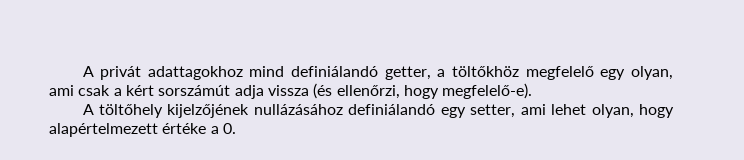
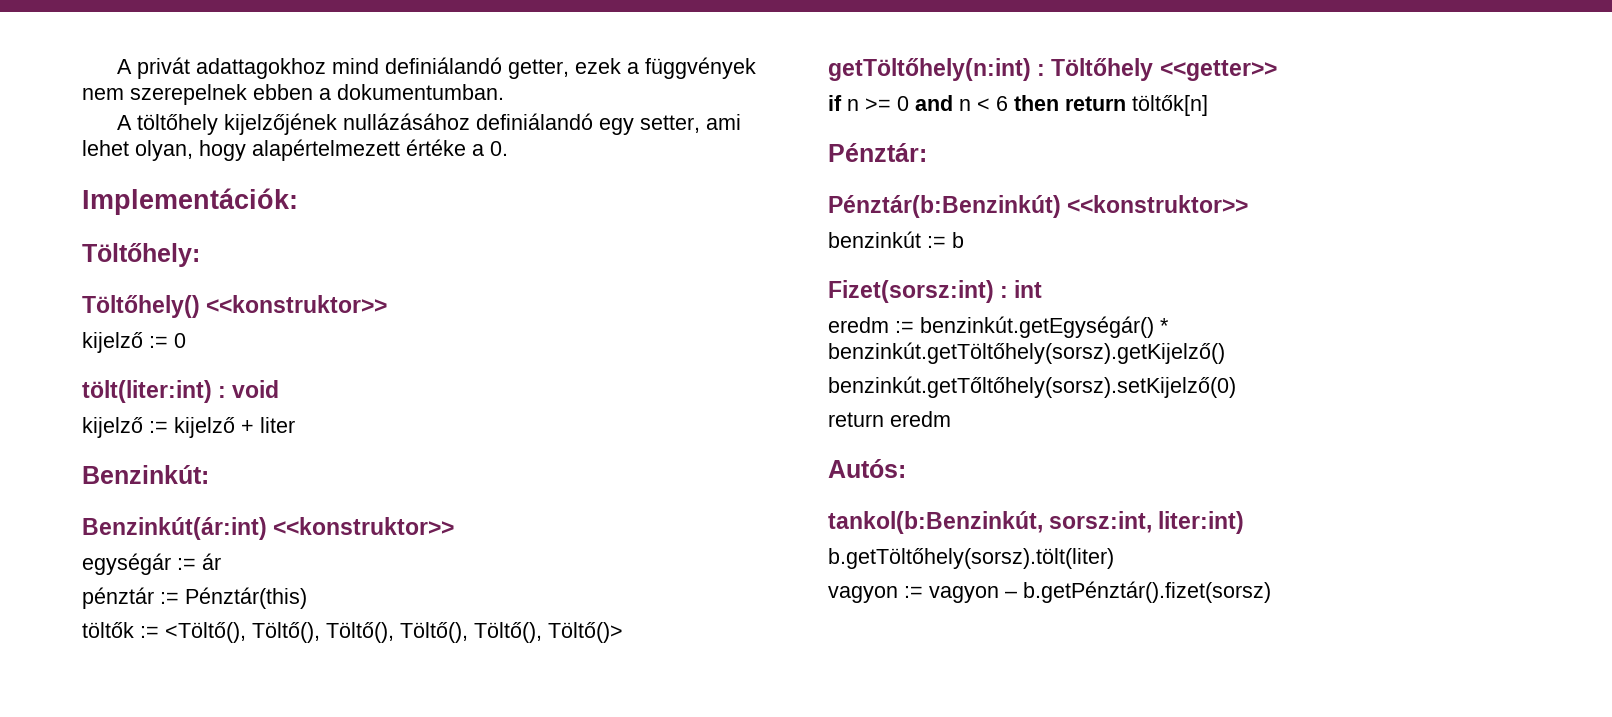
[437,66,673,80] [49,83,533,99] a töltőkhöz megfelelő egy olyan, ami csak a kért sorszámút adja vissza (és ellenőrzi, hogy megfelelő-e). -> [575,57,757,79] [82,84,504,105] ezek a függvények nem szerepelnek ebben a dokumentumban.
(236, 128) none -> [82,188,298,215] [82,243,200,267] [82,295,388,318] [82,332,186,353] [82,380,280,403] [82,417,295,438] [82,465,209,484] [82,517,455,540] [82,553,221,575] [82,587,307,609] [82,622,623,643] [828,58,1277,81] [828,95,1208,116] [828,143,927,162] [828,195,1249,218] [828,231,964,248] [828,280,1043,303] [828,316,1169,338] [828,342,1225,364] [828,376,1236,398] [828,411,951,427] [828,459,906,478] [828,511,1245,534] [828,548,1114,569] [828,581,1271,603] // Implementációk: // Töltőhely: // Töltőhely() <<konstruktor>> // kijelző := 0 // tölt(liter:int) : void // kijelző := kijelző + liter // Benzinkút: // Benzinkút(ár:int) <<konstruktor>> // egységár := ár // pénztár := Pénztár(this) // töltők := <Töltő(), Töltő(), Töltő(), Töltő(), Töltő(), Töltő()> // getTöltőhely(n:int) : Töltőhely <<getter>> // if n >= 0 and n < 6 then return töltők[n] // Pénztár: // Pénztár(b:Benzinkút) <<konstruktor>> // benzinkút := b // Fizet(sorsz:int) : int // eredm := benzinkút.getEgységár() * benzinkút.getTöltőhely(sorsz).getKijelző() // benzinkút.getTőltőhely(sorsz).setKijelző(0) // return eredm // Autós: // tankol(b:Benzinkút, sorsz:int, liter:int) // b.getTöltőhely(sorsz).tölt(liter) // vagyon := vagyon – b.getPénztár().fizet(sorsz)

